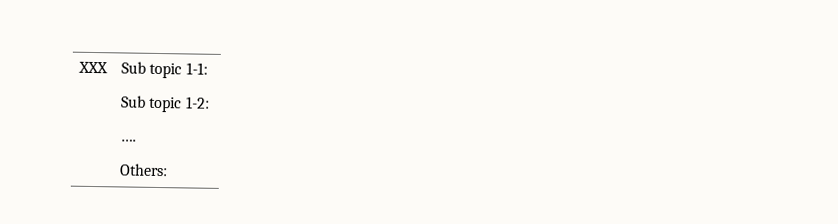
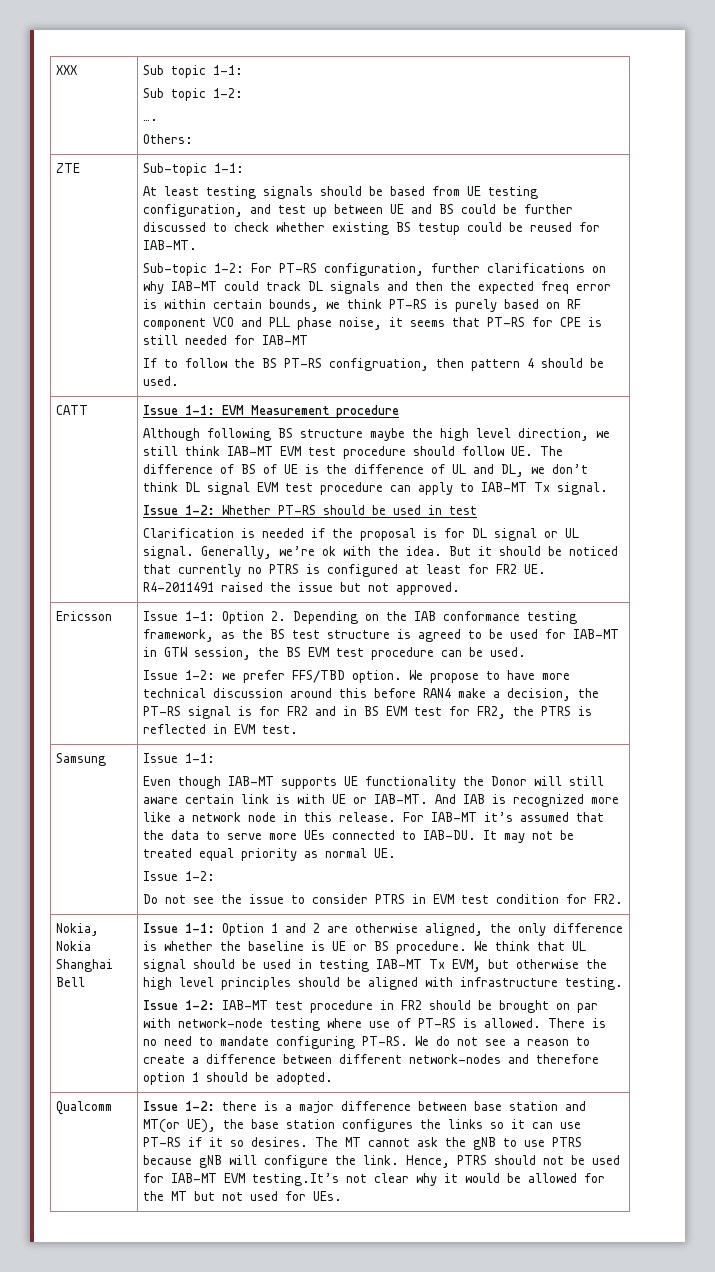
(169, 170) none -> [56,163,81,173] [143,163,245,176] [143,186,539,199] [143,204,574,217] [143,222,601,235] [143,240,198,250] [143,263,607,276] [143,281,612,294] [143,299,582,312] [143,317,603,330] [143,335,309,345] [143,358,605,371] [143,376,180,386] [56,405,89,415] [143,405,400,418] [143,428,611,441] [143,446,564,459] [143,464,589,477] [143,482,609,495] [143,505,478,515] [143,528,580,541] [143,546,619,559] [143,564,547,577] [143,582,461,595] [56,611,113,621] [143,611,578,624] [143,629,620,642] [143,647,527,660] [143,670,571,683] [143,688,600,701] [143,706,593,719] [143,724,299,734] [56,753,107,766] [143,753,216,763] [143,776,605,789] [143,794,620,807] [143,812,605,822] [143,830,575,843] [143,848,397,861] [143,871,216,881] [143,894,624,904] [56,923,100,936] [56,941,92,951] [56,959,114,972] [56,977,86,987] [143,923,624,936] [143,941,587,954] [143,959,608,972] [143,977,624,990] [143,1000,599,1013] [143,1018,607,1031] [143,1036,591,1049] [143,1054,600,1064] [143,1072,334,1085] [56,1101,113,1115] [143,1101,587,1114] [143,1119,582,1133] [143,1137,583,1150] [143,1155,621,1168] [143,1173,606,1186] [143,1191,343,1201] // ZTE | Sub-topic 1-1: // At least testing signals should be based from UE testing configuration, and test up between UE and BS could be further discussed to check whether existing BS testup could be reused for IAB-MT. // Sub-topic 1-2: For PT-RS configuration, further clarifications on why IAB-MT could track DL signals and then the expected freq error is within certain bounds, we think PT-RS is purely based on RF component VCO and PLL phase noise, it seems that PT-RS for CPE is still needed for IAB-MT // If to follow the BS PT-RS configruation, then pattern 4 should be used. // CATT | Issue 1-1: EVM Measurement procedure // Although following BS structure maybe the high level direction, we still think IAB-MT EVM test procedure should follow UE. The difference of BS of UE is the difference of UL and DL, we don’t think DL signal EVM test procedure can apply to IAB-MT Tx signal. // Issue 1-2: Whether PT-RS should be used in test // Clarification is needed if the proposal is for DL signal or UL signal. Generally, we’re ok with the idea. But it should be noticed that currently no PTRS is configured at least for FR2 UE. R4-2011491 raised the issue but not approved. // Ericsson | Issue 1-1: Option 2. Depending on the IAB conformance testing framework, as the BS test structure is agreed to be used for IAB-MT in GTW session, the BS EVM test procedure can be used. // Issue 1-2: we prefer FFS/TBD option. We propose to have more technical discussion around this before RAN4 make a decision, the PT-RS signal is for FR2 and in BS EVM test for FR2, the PTRS is reflected in EVM test. // Samsung | Issue 1-1: // Even though IAB-MT supports UE functionality the Donor will still aware certain link is with UE or IAB-MT. And IAB is recognized more like a network node in this release. For IAB-MT it’s assumed that the data to serve more UEs connected to IAB-DU. It may not be treated equal priority as normal UE. // Issue 1-2: // Do not see the issue to consider PTRS in EVM test condition for FR2. // Nokia, Nokia Shanghai Bell | Issue 1-1: Option 1 and 2 are otherwise aligned, the only difference is whether the baseline is UE or BS procedure. We think that UL signal should be used in testing IAB-MT Tx EVM, but otherwise the high level principles should be aligned with infrastructure testing. // Issue 1-2: IAB-MT test procedure in FR2 should be brought on par with network-node testing where use of PT-RS is allowed. There is no need to mandate configuring PT-RS. We do not see a reason to create a difference between different network-nodes and therefore option 1 should be adopted. // Qualcomm | Issue 1-2: there is a major difference between base station and MT(or UE), the base station configures the links so it can use PT-RS if it so desires. The MT cannot ask the gNB to use PTRS because gNB will configure the link. Hence, PTRS should not be used for IAB-MT EVM testing.It’s not clear why it would be allowed for the MT but not used for UEs.

